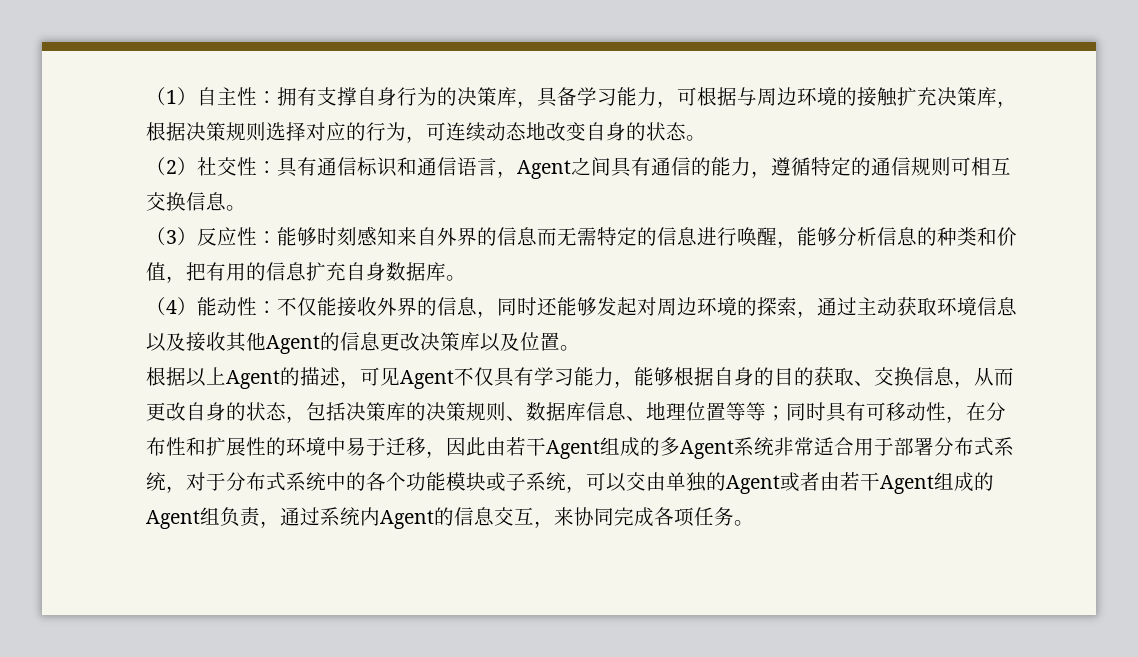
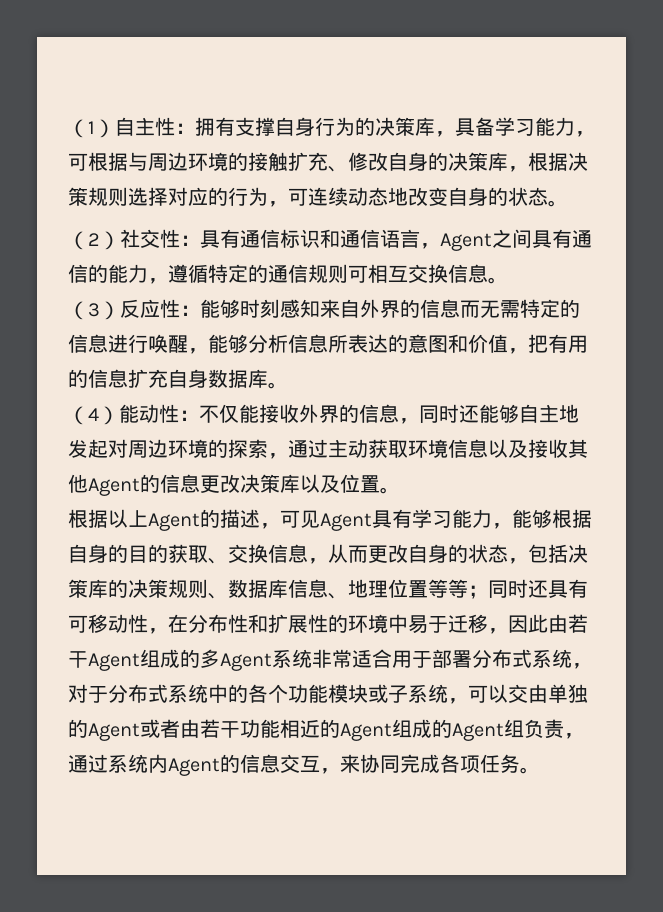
(937, 96) none -> [328,152,448,172] 、修改自身的
[917,227,977,246] 的种类 -> [328,334,448,353] 所表达的意图
(597, 306) none -> [519,404,579,423] 自主地
[454,367,494,386] 不仅 -> (372, 522) none
(826, 411) none -> [528,580,548,598] 还
(880, 481) none -> [240,719,340,738] 功能相近的

